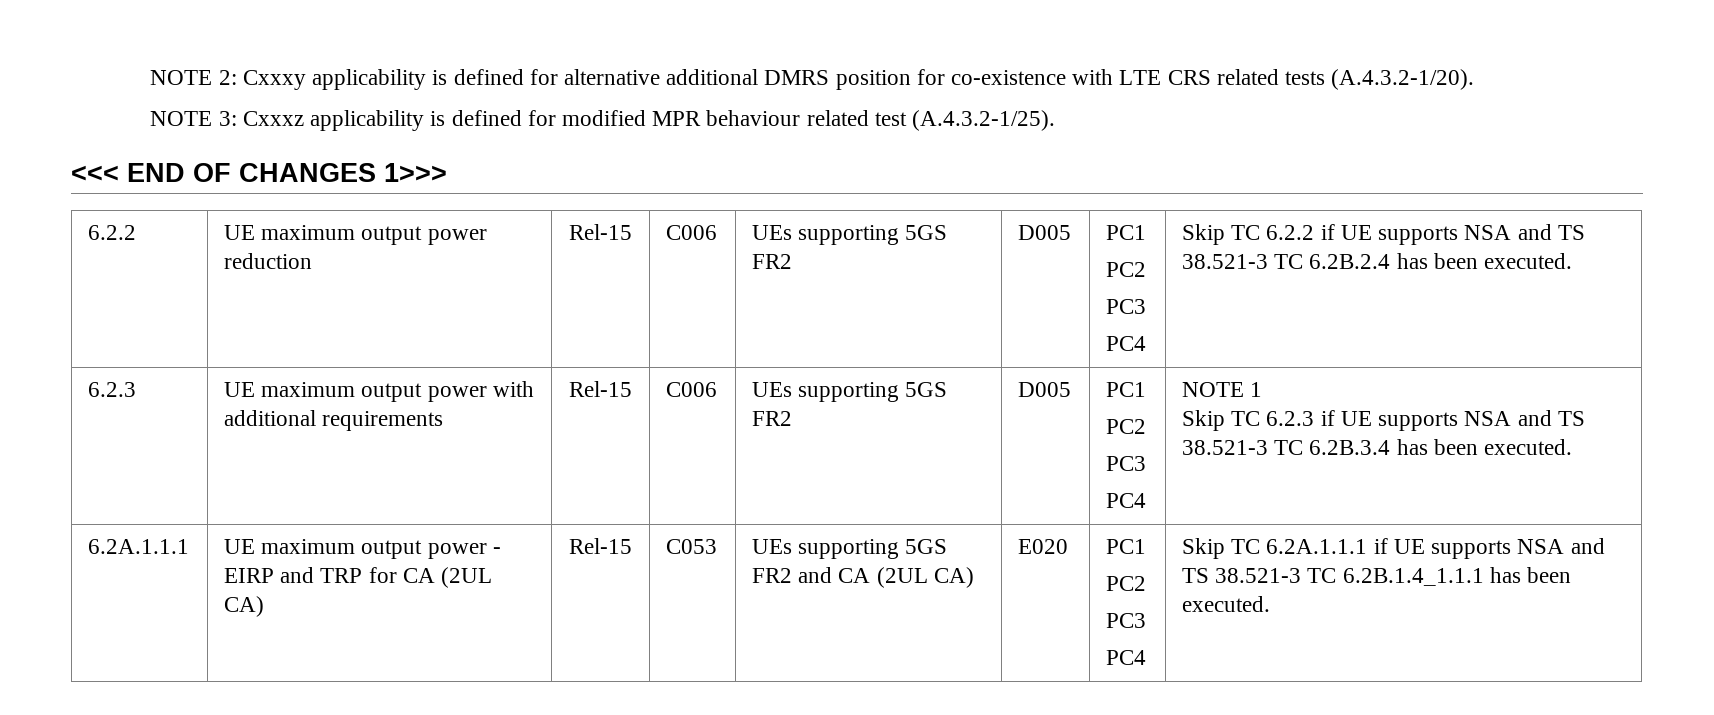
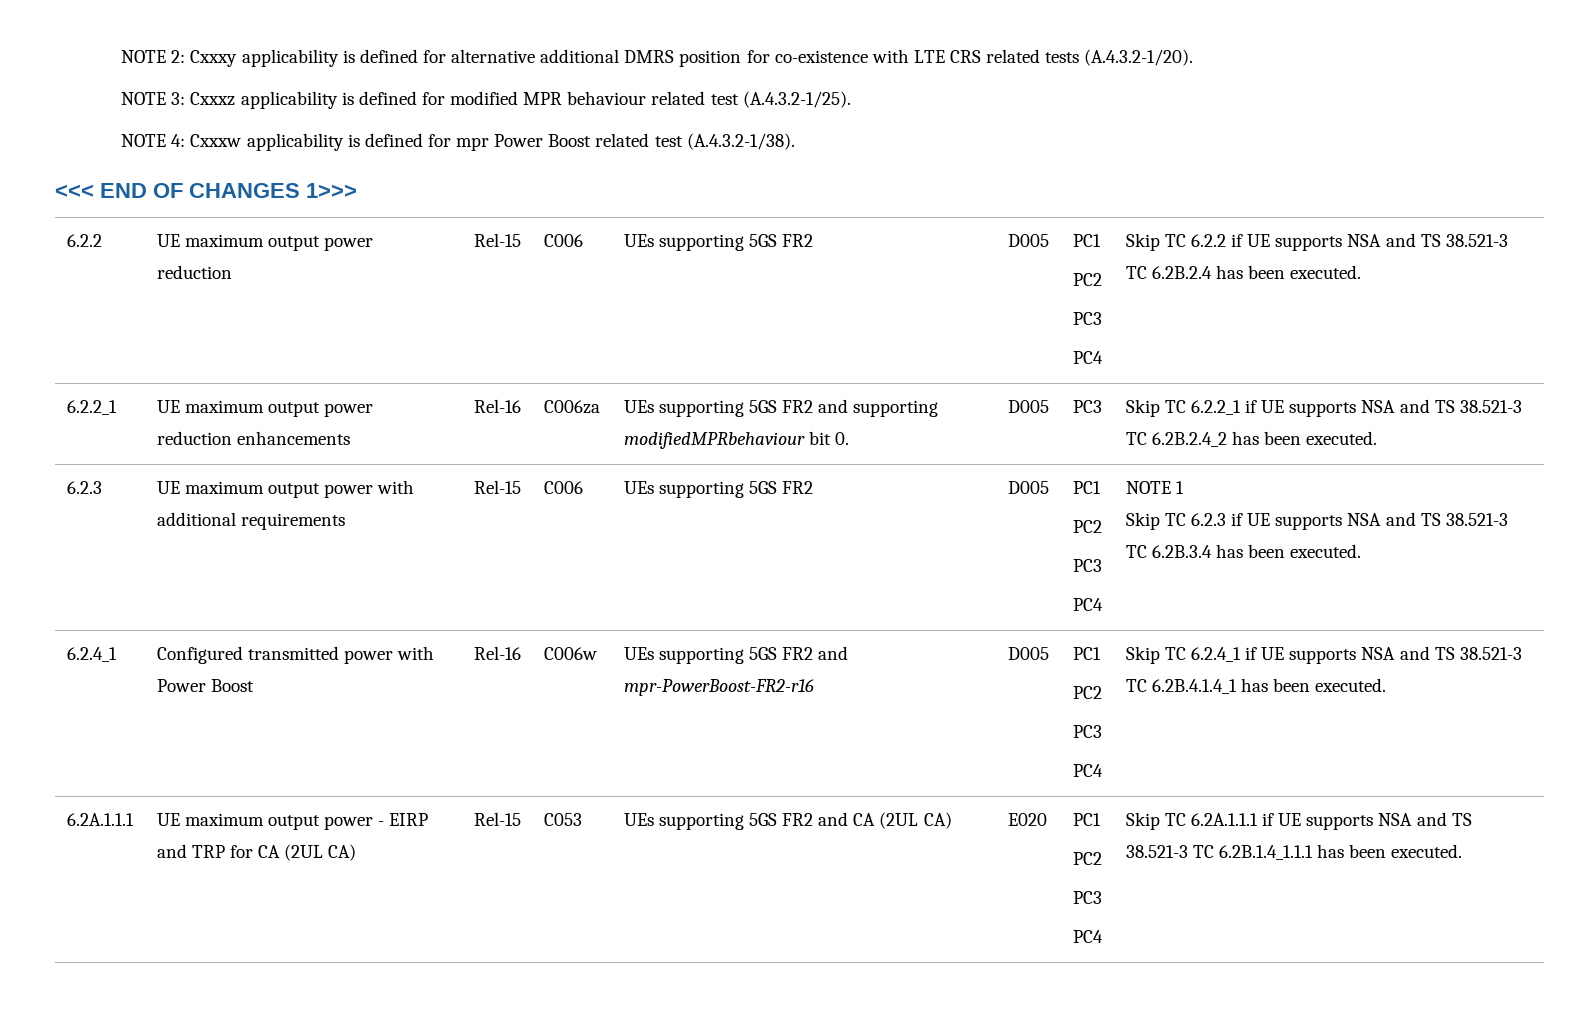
(1056, 120) none -> [121,133,795,151] // NOTE 4: Cxxxw applicability is defined for mpr Power Boost related test (A.4.3.2-1/38).
(1573, 261) none -> [66,400,117,415] [156,400,374,417] [156,431,350,445] [473,399,521,413] [543,400,600,414] [623,399,939,417] [623,431,849,449] [1007,400,1049,413] [1072,400,1102,413] [1125,399,1522,417] [1125,431,1378,447] // 6.2.2_1 | UE maximum output power reduction enhancements | Rel-16 | C006za | UEs supporting 5GS FR2 and supporting modifiedMPRbehaviour bit 0. | D005 | PC3 | Skip TC 6.2.2_1 if UE supports NSA and TS 38.521-3 TC 6.2B.2.4_2 has been executed.
(1573, 447) none -> [66,647,117,662] [156,646,435,664] [156,679,254,692] [473,646,521,660] [543,647,597,660] [623,646,849,664] [623,679,814,696] [1007,647,1049,660] [1072,647,1101,660] [1072,686,1102,699] [1072,725,1102,738] [1072,764,1103,777] [1125,646,1522,664] [1125,678,1387,694] // 6.2.4_1 | Configured transmitted power with Power Boost | Rel-16 | C006w | UEs supporting 5GS FR2 and mpr-PowerBoost-FR2-r16 | D005 | PC1 // PC2 // PC3 // PC4 | Skip TC 6.2.4_1 if UE supports NSA and TS 38.521-3 TC 6.2B.4.1.4_1 has been executed.

